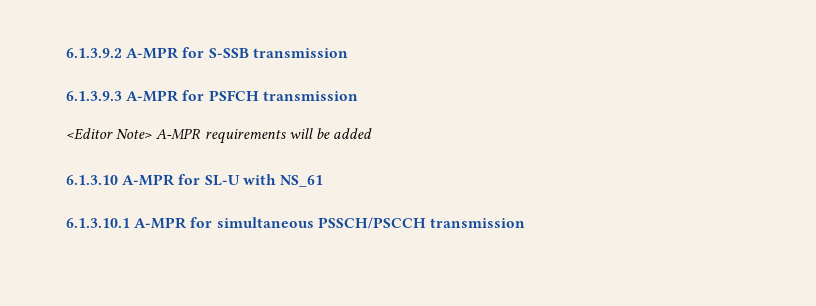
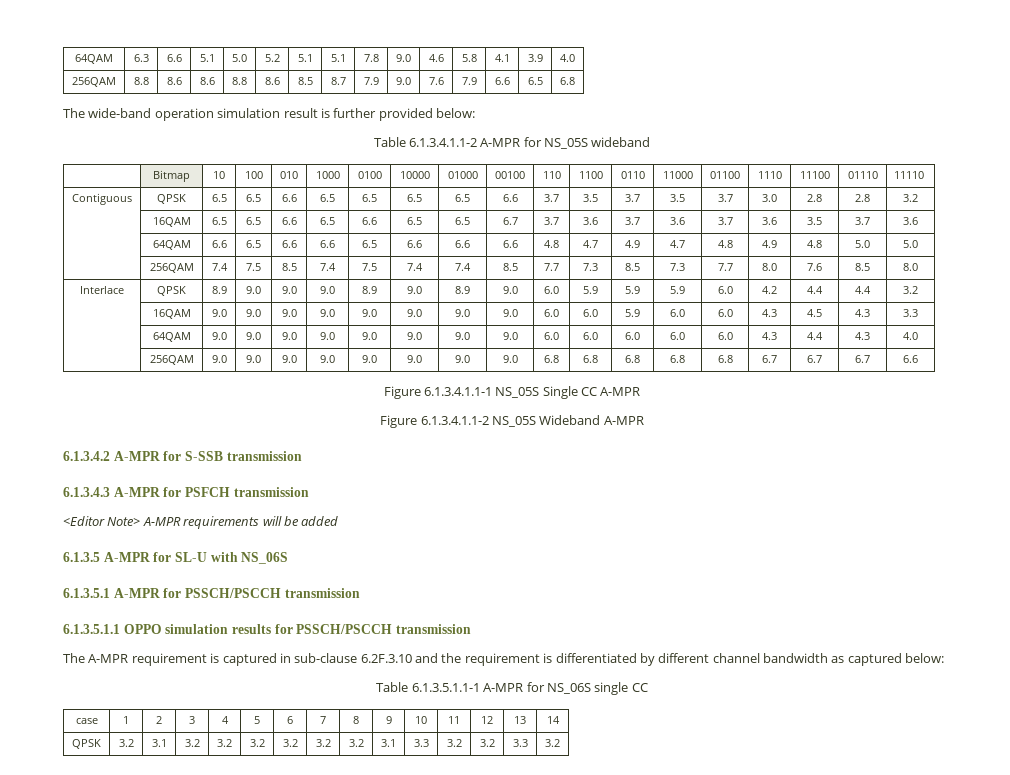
[66,48,122,58] 6.1.3.9.2 -> [75,54,113,64] [133,54,149,62] [166,54,182,62] [199,54,215,62] [232,54,247,62] [264,54,280,62] [297,54,313,62] [330,54,346,62] [363,54,379,62] [396,54,411,62] [428,54,444,62] [461,54,477,62] [494,54,510,62] [527,54,543,62] [560,54,575,62] [72,77,116,87] [133,77,149,85] [166,77,182,85] [199,77,215,85] [232,77,247,85] [264,77,280,85] [297,77,313,85] [330,77,346,85] [363,77,379,85] [396,77,411,85] [428,77,444,85] [461,77,477,85] [494,77,510,85] [527,77,543,85] [560,77,575,85] [63,108,475,121] [373,137,651,149] [153,170,190,182] [213,171,225,179] [244,171,263,179] [280,171,298,179] [315,171,340,179] [357,171,382,179] [399,171,430,179] [447,171,478,179] [495,171,525,179] [542,171,561,179] [578,171,603,179] [620,171,645,179] [662,171,693,179] [710,171,740,179] [757,171,782,179] [799,171,830,179] [847,171,878,179] [894,171,925,179] [72,193,132,205] [157,194,186,204] [211,194,227,202] [246,194,261,202] [281,194,297,202] [320,194,335,202] [362,194,377,202] [407,194,422,202] [455,194,470,202] [502,194,518,202] [544,194,559,202] [583,194,598,202] [625,194,640,202] [670,194,685,202] [717,194,733,202] [762,194,777,202] [807,194,822,202] [855,194,870,202] [903,194,918,202] [152,217,191,227] [211,217,227,225] [246,217,261,225] [281,217,297,225] [320,217,335,225] [362,217,377,225] [407,217,422,225] [455,217,470,225] [502,217,518,225] [544,217,559,225] [583,217,598,225] [625,217,640,225] [670,217,685,225] [717,217,733,225] [762,217,777,225] [807,217,822,225] [855,217,870,225] [903,217,918,225] [152,240,191,250] [211,240,227,248] [246,240,261,248] [281,240,297,248] [320,240,335,248] [362,240,377,248] [407,240,422,248] [455,240,470,248] [502,240,518,248] [544,240,559,248] [583,240,598,248] [625,240,640,248] [670,240,685,248] [717,240,733,248] [762,240,777,248] [807,240,822,248] [855,240,870,248] [903,240,918,248] [149,263,194,273] [211,263,228,271] [246,263,261,271] [281,263,297,271] [320,263,336,271] [362,263,377,271] [407,263,423,271] [455,263,471,271] [502,263,518,271] [544,263,559,271] [583,263,598,271] [625,263,640,271] [670,263,685,271] [717,263,733,271] [762,263,777,271] [807,263,822,271] [855,263,870,271] [903,263,918,271] [80,286,124,294] [157,286,186,296] [211,286,227,294] [246,286,261,294] [281,286,297,294] [320,286,335,294] [362,286,377,294] [407,286,422,294] [455,286,470,294] [502,286,518,294] [544,286,559,294] [583,286,598,294] [625,286,640,294] [670,286,685,294] [717,286,733,294] [762,286,777,294] [807,286,823,294] [855,286,871,294] [903,286,918,294] [152,309,191,319] [211,309,227,317] [246,309,261,317] [281,309,297,317] [320,309,335,317] [362,309,377,317] [407,309,422,317] [455,309,470,317] [502,309,518,317] [544,309,559,317] [583,309,598,317] [625,309,640,317] [670,309,685,317] [717,309,733,317] [762,309,777,317] [807,309,822,317] [855,309,870,317] [903,309,918,317] [152,332,191,342] [211,332,227,340] [246,332,261,340] [281,332,297,340] [320,332,335,340] [362,332,377,340] [407,332,422,340] [455,332,470,340] [502,332,518,340] [544,332,559,340] [583,332,598,340] [625,332,640,340] [670,332,685,340] [717,332,733,340] [762,332,777,340] [807,332,823,340] [855,332,870,340] [903,332,918,340] [149,355,194,365] [211,355,227,363] [246,355,261,363] [281,355,297,363] [320,355,335,363] [362,355,377,363] [407,355,422,363] [455,355,470,363] [502,355,518,363] [544,355,559,363] [583,355,598,363] [625,355,640,363] [670,355,685,363] [717,355,733,363] [762,355,777,363] [807,355,822,363] [855,355,870,363] [903,355,918,363] [383,386,641,399] [380,415,644,428] [63,451,110,461] 64QAM | 6.3 | 6.6 | 5.1 | 5.0 | 5.2 | 5.1 | 5.1 | 7.8 | 9.0 | 4.6 | 5.8 | 4.1 | 3.9 | 4.0 // 256QAM | 8.8 | 8.6 | 8.6 | 8.8 | 8.6 | 8.5 | 8.7 | 7.9 | 9.0 | 7.6 | 7.9 | 6.6 | 6.5 | 6.8 // The wide-band operation simulation result is further provided below: // Table 6.1.3.4.1.1-2 A-MPR for NS_05S wideband // | Bitmap | 10 | 100 | 010 | 1000 | 0100 | 10000 | 01000 | 00100 | 110 | 1100 | 0110 | 11000 | 01100 | 1110 | 11100 | 01110 | 11110 // Contiguous | QPSK | 6.5 | 6.5 | 6.6 | 6.5 | 6.5 | 6.5 | 6.5 | 6.6 | 3.7 | 3.5 | 3.7 | 3.5 | 3.7 | 3.0 | 2.8 | 2.8 | 3.2 // | 16QAM | 6.5 | 6.5 | 6.6 | 6.5 | 6.6 | 6.5 | 6.5 | 6.7 | 3.7 | 3.6 | 3.7 | 3.6 | 3.7 | 3.6 | 3.5 | 3.7 | 3.6 // | 64QAM | 6.6 | 6.5 | 6.6 | 6.6 | 6.5 | 6.6 | 6.6 | 6.6 | 4.8 | 4.7 | 4.9 | 4.7 | 4.8 | 4.9 | 4.8 | 5.0 | 5.0 // | 256QAM | 7.4 | 7.5 | 8.5 | 7.4 | 7.5 | 7.4 | 7.4 | 8.5 | 7.7 | 7.3 | 8.5 | 7.3 | 7.7 | 8.0 | 7.6 | 8.5 | 8.0 // Interlace | QPSK | 8.9 | 9.0 | 9.0 | 9.0 | 8.9 | 9.0 | 8.9 | 9.0 | 6.0 | 5.9 | 5.9 | 5.9 | 6.0 | 4.2 | 4.4 | 4.4 | 3.2 // | 16QAM | 9.0 | 9.0 | 9.0 | 9.0 | 9.0 | 9.0 | 9.0 | 9.0 | 6.0 | 6.0 | 5.9 | 6.0 | 6.0 | 4.3 | 4.5 | 4.3 | 3.3 // | 64QAM | 9.0 | 9.0 | 9.0 | 9.0 | 9.0 | 9.0 | 9.0 | 9.0 | 6.0 | 6.0 | 6.0 | 6.0 | 6.0 | 4.3 | 4.4 | 4.3 | 4.0 // | 256QAM | 9.0 | 9.0 | 9.0 | 9.0 | 9.0 | 9.0 | 9.0 | 9.0 | 6.8 | 6.8 | 6.8 | 6.8 | 6.8 | 6.7 | 6.7 | 6.7 | 6.6 // Figure 6.1.3.4.1.1-1 NS_05S Single CC A-MPR // Figure 6.1.3.4.1.1-2 NS_05S Wideband A-MPR // 6.1.3.4.2
[66,91,122,101] 6.1.3.9.3 -> [63,487,110,497] 6.1.3.4.3
[66,175,118,185] 6.1.3.10 -> [63,552,100,562] 6.1.3.5
[279,175,323,187] [66,217,525,229] NS_61 // 6.1.3.10.1 A-MPR for simultaneous PSSCH/PSCCH transmission -> [241,552,289,564] [63,588,360,598] [63,624,471,634] [63,653,945,666] [376,682,648,695] [75,718,98,724] [123,716,129,724] [156,716,162,724] [189,716,195,724] [221,716,229,724] [254,716,260,724] [287,716,293,724] [320,716,326,724] [353,716,359,724] [385,716,392,724] [415,716,427,724] [448,716,460,724] [481,716,493,724] [514,716,526,724] [546,716,560,724] [72,739,101,749] [118,739,134,747] [151,739,167,747] [184,739,200,747] [217,739,232,747] [249,739,265,747] [282,739,298,747] [315,739,331,747] [348,739,364,747] [381,739,396,747] [413,739,429,747] [446,739,462,747] [479,739,495,747] [512,739,528,747] [545,739,560,747] NS_06S // 6.1.3.5.1 A-MPR for PSSCH/PSCCH transmission // 6.1.3.5.1.1 OPPO simulation results for PSSCH/PSCCH transmission // The A-MPR requirement is captured in sub-clause 6.2F.3.10 and the requirement is differentiated by different channel bandwidth as captured below: // Table 6.1.3.5.1.1-1 A-MPR for NS_06S single CC // case | 1 | 2 | 3 | 4 | 5 | 6 | 7 | 8 | 9 | 10 | 11 | 12 | 13 | 14 // QPSK | 3.2 | 3.1 | 3.2 | 3.2 | 3.2 | 3.2 | 3.2 | 3.2 | 3.1 | 3.3 | 3.2 | 3.2 | 3.3 | 3.2

